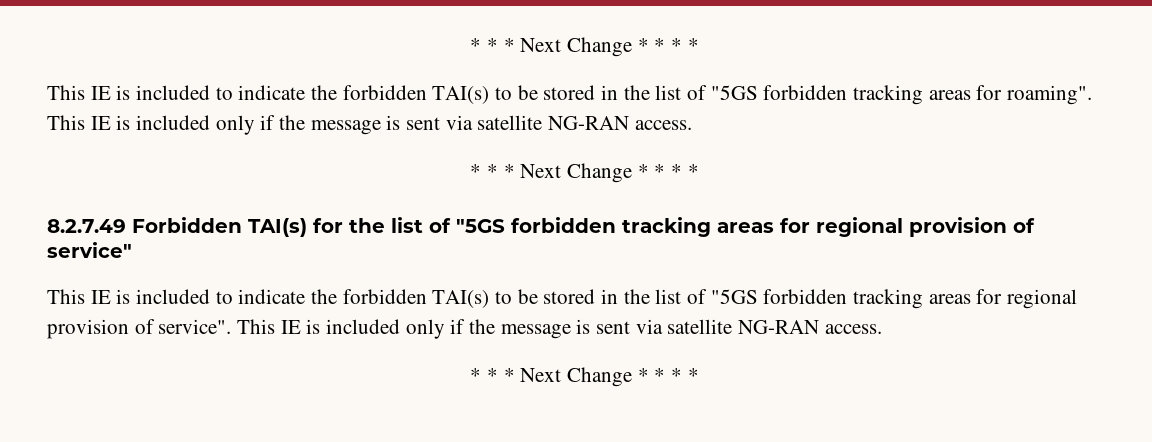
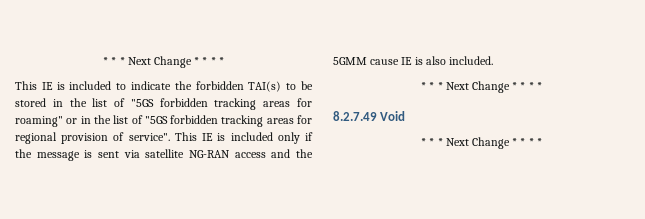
[1007,85,1093,105] [47,115,692,135] [470,163,699,183] [47,217,1035,237] [47,242,132,258] [47,289,596,308] roaming". This IE is included only if the message is sent via satellite NG-RAN access. // * * * Next Change * * * * // 8.2.7.49 Forbidden TAI(s) for the list of "5GS forbidden tracking areas for regional provision of service" // This IE is included to indicate the forbidden TAI(s) to be stored -> [15,116,78,127] roaming" or
[824,324,882,334] [470,367,699,387] access. // * * * Next Change * * * * -> [234,149,313,158] [333,56,494,65] [421,81,542,93] [333,111,406,121] [421,137,542,149] access and the 5GMM cause IE is also included. // * * * Next Change * * * * // 8.2.7.49 Void // * * * Next Change * * * *

